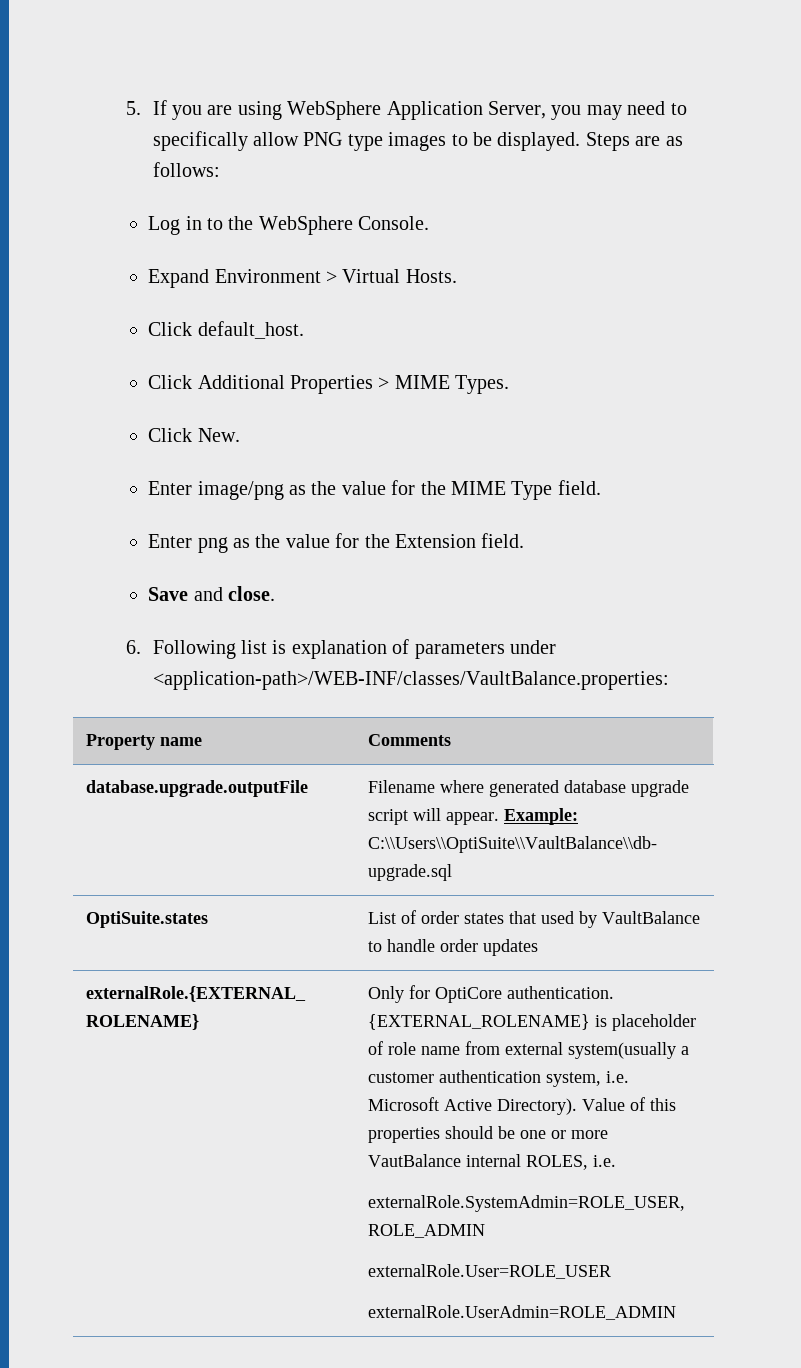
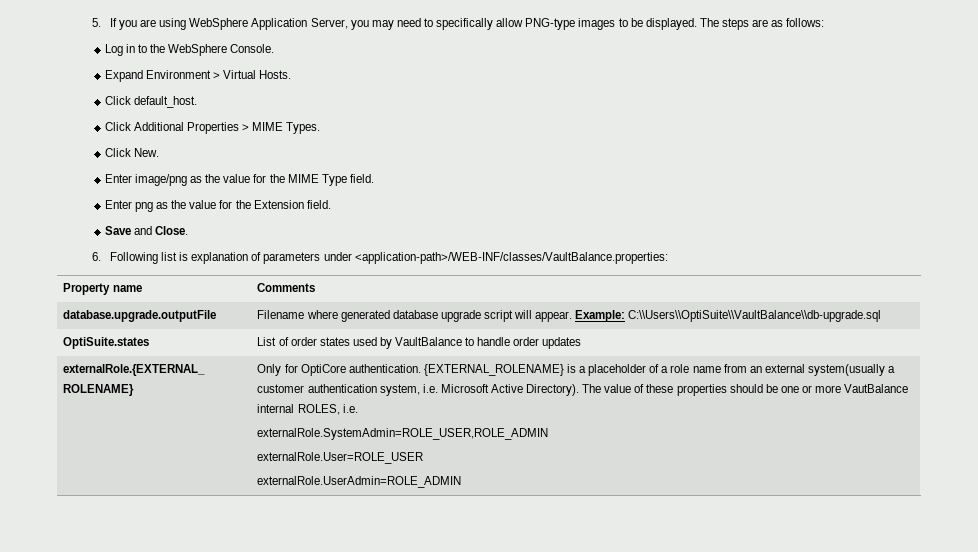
[303,132,383,151] PNG type -> [525,18,576,30] PNG-type
[585,132,630,151] Steps -> [699,18,749,30] The steps
[227,586,275,601] close. -> [155,226,189,235] Close.
[508,911,536,924] that -> (350, 341) none
(607, 1021) none -> [579,366,587,373] a
(383, 1048) none -> [661,366,669,373] a
(500, 1048) none -> [749,366,762,373] an
[581,1097,676,1111] Value of this -> [582,384,674,393] The value of these

